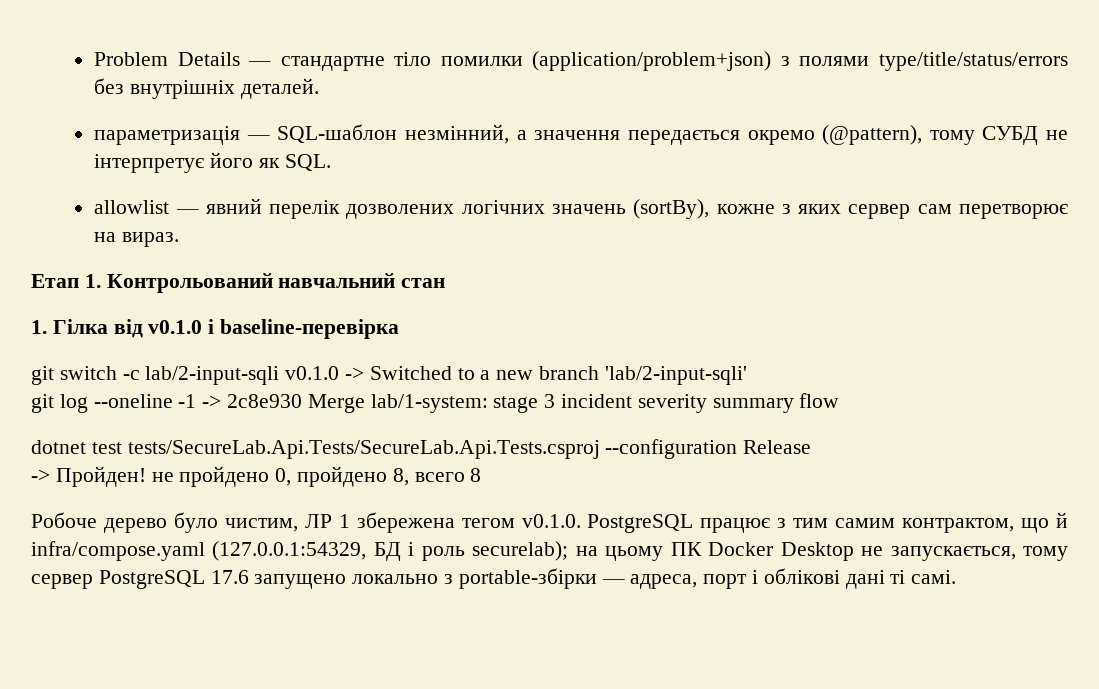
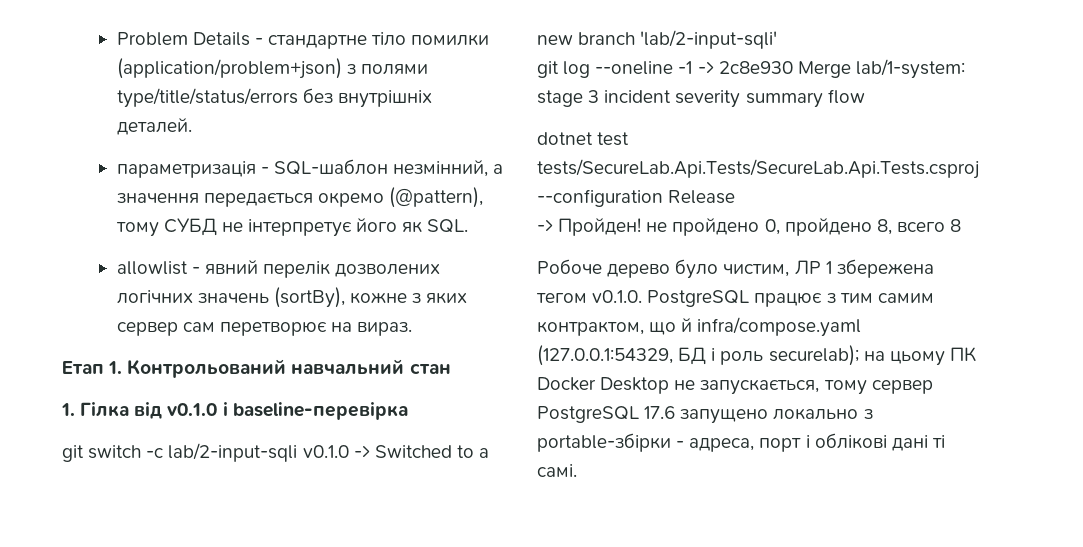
[248,61,272,66] — -> [254,38,263,45] -
[246,135,270,140] — -> [260,167,269,174] -
[175,209,199,214] — -> [191,267,200,274] -
[601,579,625,584] — -> [676,441,685,448] -

